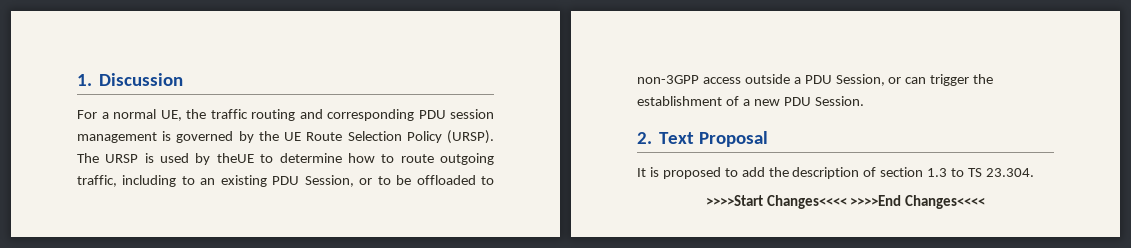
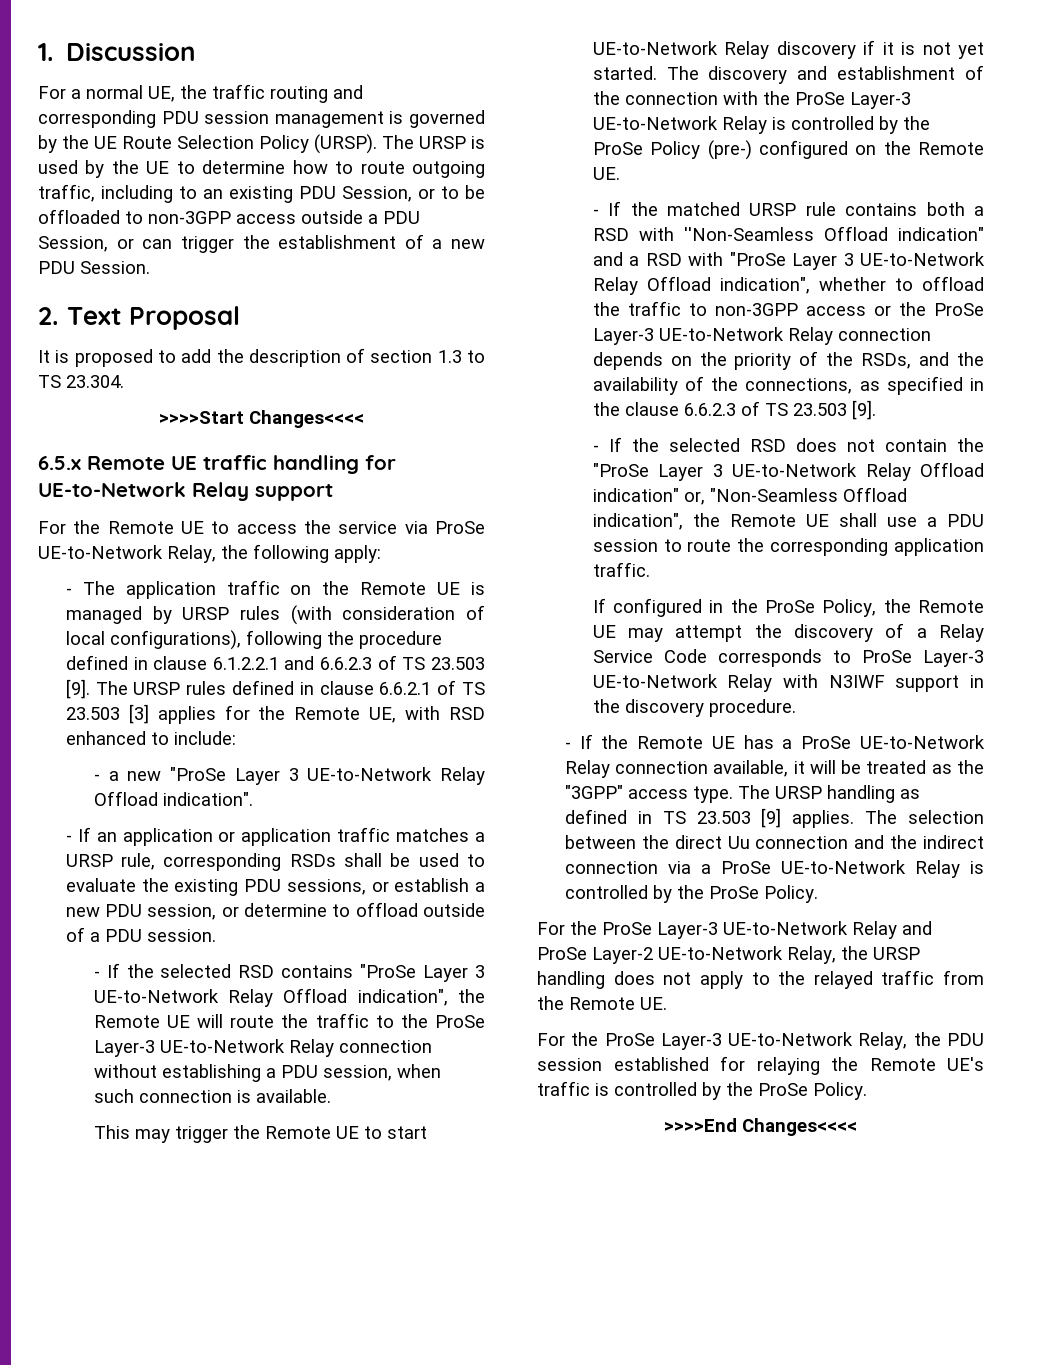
[216,153,254,163] theUE -> [111,160,170,174] the UE
(847, 202) none -> [38,455,396,474] [38,482,333,501] [38,520,485,534] [38,544,381,563] [65,580,485,599] [65,605,485,625] [65,630,442,650] [65,655,485,670] [65,679,485,699] [65,704,486,724] [65,731,236,745] [93,767,485,785] [93,791,253,806] [65,827,486,846] [65,853,485,871] [65,878,486,896] [65,902,485,920] [65,927,216,942] [93,963,485,982] [93,988,486,1007] [93,1013,486,1028] [93,1039,432,1057] [93,1064,441,1082] [93,1089,331,1103] [93,1125,427,1143] [592,40,985,59] [592,65,984,84] [592,91,911,109] [592,116,930,134] [592,140,984,160] [592,167,620,180] [592,201,984,216] [592,226,984,241] [592,252,985,270] [592,276,984,295] [592,301,984,316] [592,327,931,345] [592,351,984,370] [592,376,984,395] [592,400,876,420] [592,437,984,452] [592,462,984,481] [592,487,907,505] [592,513,984,530] [592,538,984,556] [592,562,650,577] [592,598,984,617] [592,623,984,642] [592,649,984,667] [592,674,984,692] [592,699,796,717] [564,734,985,749] [564,760,984,778] [564,785,920,803] [564,808,984,828] [564,835,984,849] [564,860,984,878] [564,885,818,903] [537,921,932,939] [537,946,920,964] [537,970,984,989] [537,996,667,1010] [537,1032,984,1050] [537,1056,984,1075] [537,1081,867,1100] // 6.5.x Remote UE traffic handling for UE-to-Network Relay support // For the Remote UE to access the service via ProSe UE-to-Network Relay, the following apply: // - The application traffic on the Remote UE is managed by URSP rules (with consideration of local configurations), following the procedure defined in clause 6.1.2.2.1 and 6.6.2.3 of TS 23.503 [9]. The URSP rules defined in clause 6.6.2.1 of TS 23.503 [3] applies for the Remote UE, with RSD enhanced to include: // - a new "ProSe Layer 3 UE-to-Network Relay Offload indication". // - If an application or application traffic matches a URSP rule, corresponding RSDs shall be used to evaluate the existing PDU sessions, or establish a new PDU session, or determine to offload outside of a PDU session. // - If the selected RSD contains "ProSe Layer 3 UE-to-Network Relay Offload indication", the Remote UE will route the traffic to the ProSe Layer-3 UE-to-Network Relay connection without establishing a PDU session, when such connection is available. // This may trigger the Remote UE to start UE-to-Network Relay discovery if it is not yet started. The discovery and establishment of the connection with the ProSe Layer-3 UE-to-Network Relay is controlled by the ProSe Policy (pre-) configured on the Remote UE. // - If the matched URSP rule contains both a RSD with ''Non-Seamless Offload indication" and a RSD with "ProSe Layer 3 UE-to-Network Relay Offload indication", whether to offload the traffic to non-3GPP access or the ProSe Layer-3 UE-to-Network Relay connection depends on the priority of the RSDs, and the availability of the connections, as specified in the clause 6.6.2.3 of TS 23.503 [9]. // - If the selected RSD does not contain the "ProSe Layer 3 UE-to-Network Relay Offload indication" or, "Non-Seamless Offload indication", the Remote UE shall use a PDU session to route the corresponding application traffic. // If configured in the ProSe Policy, the Remote UE may attempt the discovery of a Relay Service Code corresponds to ProSe Layer-3 UE-to-Network Relay with N3IWF support in the discovery procedure. // - If the Remote UE has a ProSe UE-to-Network Relay connection available, it will be treated as the "3GPP" access type. The URSP handling as defined in TS 23.503 [9] applies. The selection between the direct Uu connection and the indirect connection via a ProSe UE-to-Network Relay is controlled by the ProSe Policy. // For the ProSe Layer-3 UE-to-Network Relay and ProSe Layer-2 UE-to-Network Relay, the URSP handling does not apply to the relayed traffic from the Remote UE. // For the ProSe Layer-3 UE-to-Network Relay, the PDU session established for relaying the Remote UE's traffic is controlled by the ProSe Policy. //

